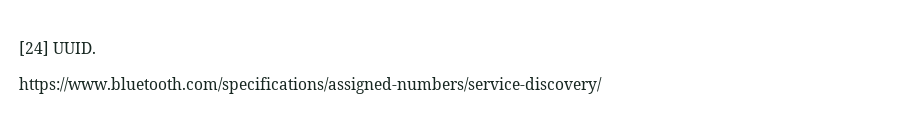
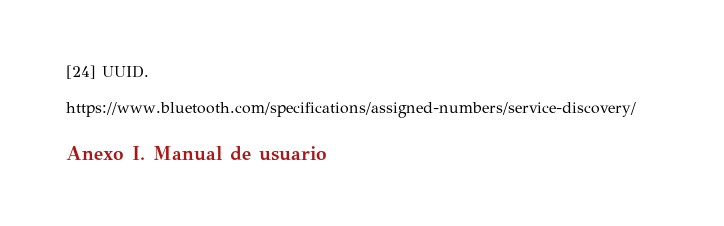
(602, 85) none -> [66,146,327,161] // Anexo I. Manual de usuario

